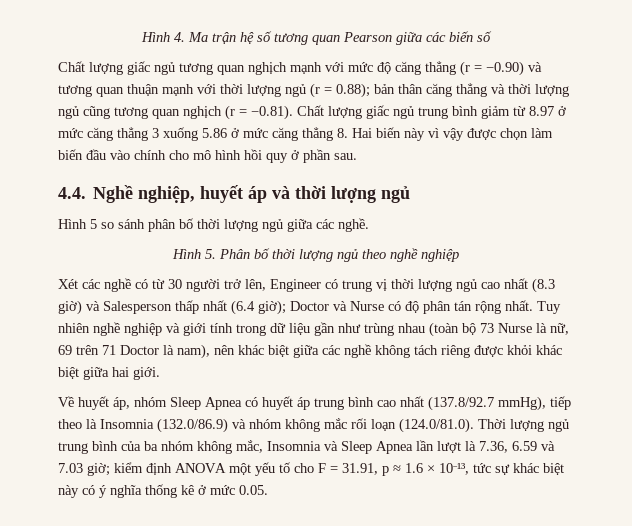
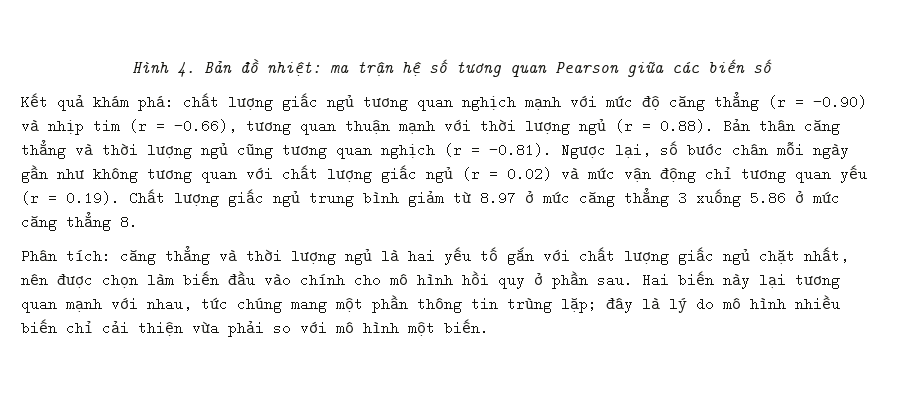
[188,32,208,42] Ma -> [204,59,349,76] Bản đồ nhiệt: ma
[58,61,85,72] Chất -> [21,93,219,111] Kết quả khám phá: chất
(542, 67) none -> [48,119,237,135] nhịp tim (r = −0.66),
[336,83,395,98] 0.88); bản -> [660,119,750,133] 0.88). Bản
(293, 112) none -> [561,141,849,159] [21,165,867,183] [21,191,120,205] Ngược lại, số bước chân mỗi ngày gần như không tương quan với chất lượng giấc ngủ (r = 0.02) và mức vận động chỉ tương quan yếu (r = 0.19).
[352,127,464,141] Hai biến này vì vậy -> [21,246,849,265] [21,274,48,285] // Phân tích: căng thẳng và thời lượng ngủ là hai yếu tố gắn với chất lượng giấc ngủ chặt nhất, nên
[58,185,411,203] [58,218,369,232] [172,248,459,262] [58,278,555,293] [58,300,561,315] [58,322,569,337] [58,344,562,359] [58,367,160,380] [58,396,571,411] [58,418,569,433] [58,440,555,454] [58,462,564,476] [58,484,268,498] // 4.4. Nghề nghiệp, huyết áp và thời lượng ngủ // Hình 5 so sánh phân bố thời lượng ngủ giữa các nghề. // Hình 5. Phân bố thời lượng ngủ theo nghề nghiệp // Xét các nghề có từ 30 người trở lên, Engineer có trung vị thời lượng ngủ cao nhất (8.3 giờ) và Salesperson thấp nhất (6.4 giờ); Doctor và Nurse có độ phân tán rộng nhất. Tuy nhiên nghề nghiệp và giới tính trong dữ liệu gần như trùng nhau (toàn bộ 73 Nurse là nữ, 69 trên 71 Doctor là nam), nên khác biệt giữa các nghề không tách riêng được khỏi khác biệt giữa hai giới. // Về huyết áp, nhóm Sleep Apnea có huyết áp trung bình cao nhất (137.8/92.7 mmHg), tiếp theo là Insomnia (132.0/86.9) và nhóm không mắc rối loạn (124.0/81.0). Thời lượng ngủ trung bình của ba nhóm không mắc, Insomnia và Sleep Apnea lần lượt là 7.36, 6.59 và 7.03 giờ; kiểm định ANOVA một yếu tố cho F = 31.91, p ≈ 1.6 × 10⁻¹³, tức sự khác biệt này có ý nghĩa thống kê ở mức 0.05. -> [642,271,840,289] [21,295,840,313] [21,319,489,337] Hai biến này lại tương quan mạnh với nhau, tức chúng mang một phần thông tin trùng lặp; đây là lý do mô hình nhiều biến chỉ cải thiện vừa phải so với mô hình một biến.

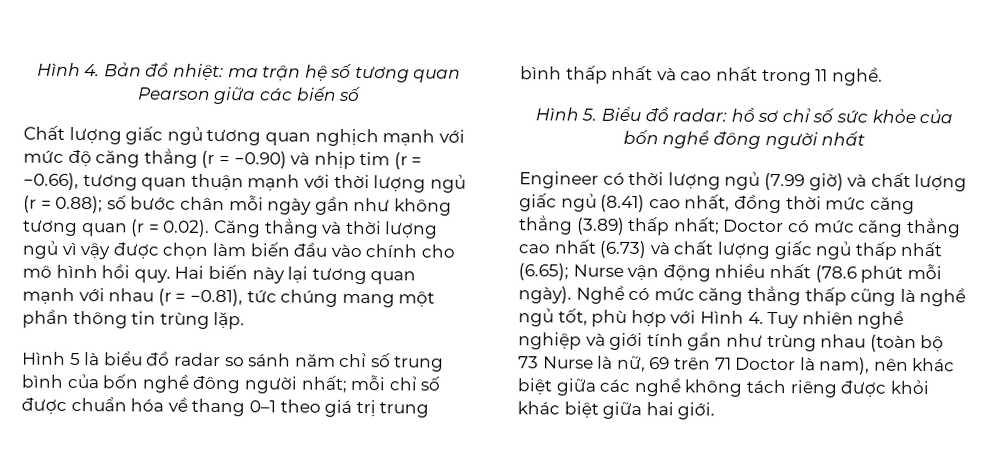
[21,93,219,111] Kết quả khám phá: chất -> [23,125,65,140] Chất
[660,119,840,135] [21,140,651,159] 0.88). Bản thân căng thẳng và thời lượng ngủ cũng tương quan nghịch (r = −0.81). Ngược lại, -> [55,195,104,214] 0.88);
[246,165,867,183] [21,188,840,207] [21,212,138,231] [21,246,849,265] [21,274,48,285] với chất lượng giấc ngủ (r = 0.02) và mức vận động chỉ tương quan yếu (r = 0.19). Chất lượng giấc ngủ trung bình giảm từ 8.97 ở mức căng thẳng 3 xuống 5.86 ở mức căng thẳng 8. // Phân tích: căng thẳng và thời lượng ngủ là hai yếu tố gắn với chất lượng giấc ngủ chặt nhất, nên -> [130,218,439,239] [22,240,111,260] (r = 0.02). Căng thẳng và thời lượng ngủ vì vậy
[498,271,633,289] quy ở phần sau. -> [133,269,171,283] quy.
[147,297,192,311] nhau, -> [108,288,243,307] nhau (r = −0.81),
[561,295,840,313] [21,319,489,337] lặp; đây là lý do mô hình nhiều biến chỉ cải thiện vừa phải so với mô hình một biến. -> [213,311,246,330] [22,351,445,372] [21,373,442,394] [21,396,430,418] [520,65,883,86] [534,106,954,124] [622,129,866,150] [519,171,968,192] [519,193,915,214] [519,215,961,238] [518,239,943,260] [518,263,942,283] [518,285,967,307] [518,308,905,329] [518,332,945,353] [518,355,956,375] [517,377,929,398] [517,401,716,420] lặp. // Hình 5 là biểu đồ radar so sánh năm chỉ số trung bình của bốn nghề đông người nhất; mỗi chỉ số được chuẩn hóa về thang 0–1 theo giá trị trung bình thấp nhất và cao nhất trong 11 nghề. // Hình 5. Biểu đồ radar: hồ sơ chỉ số sức khỏe của bốn nghề đông người nhất // Engineer có thời lượng ngủ (7.99 giờ) và chất lượng giấc ngủ (8.41) cao nhất, đồng thời mức căng thẳng (3.89) thấp nhất; Doctor có mức căng thẳng cao nhất (6.73) và chất lượng giấc ngủ thấp nhất (6.65); Nurse vận động nhiều nhất (78.6 phút mỗi ngày). Nghề có mức căng thẳng thấp cũng là nghề ngủ tốt, phù hợp với Hình 4. Tuy nhiên nghề nghiệp và giới tính gần như trùng nhau (toàn bộ 73 Nurse là nữ, 69 trên 71 Doctor là nam), nên khác biệt giữa các nghề không tách riêng được khỏi khác biệt giữa hai giới.

